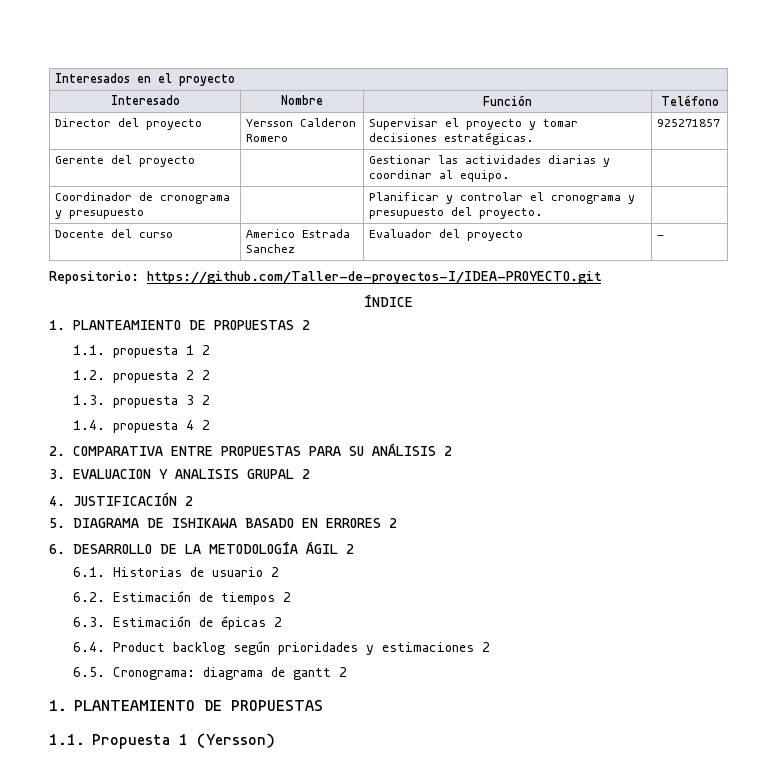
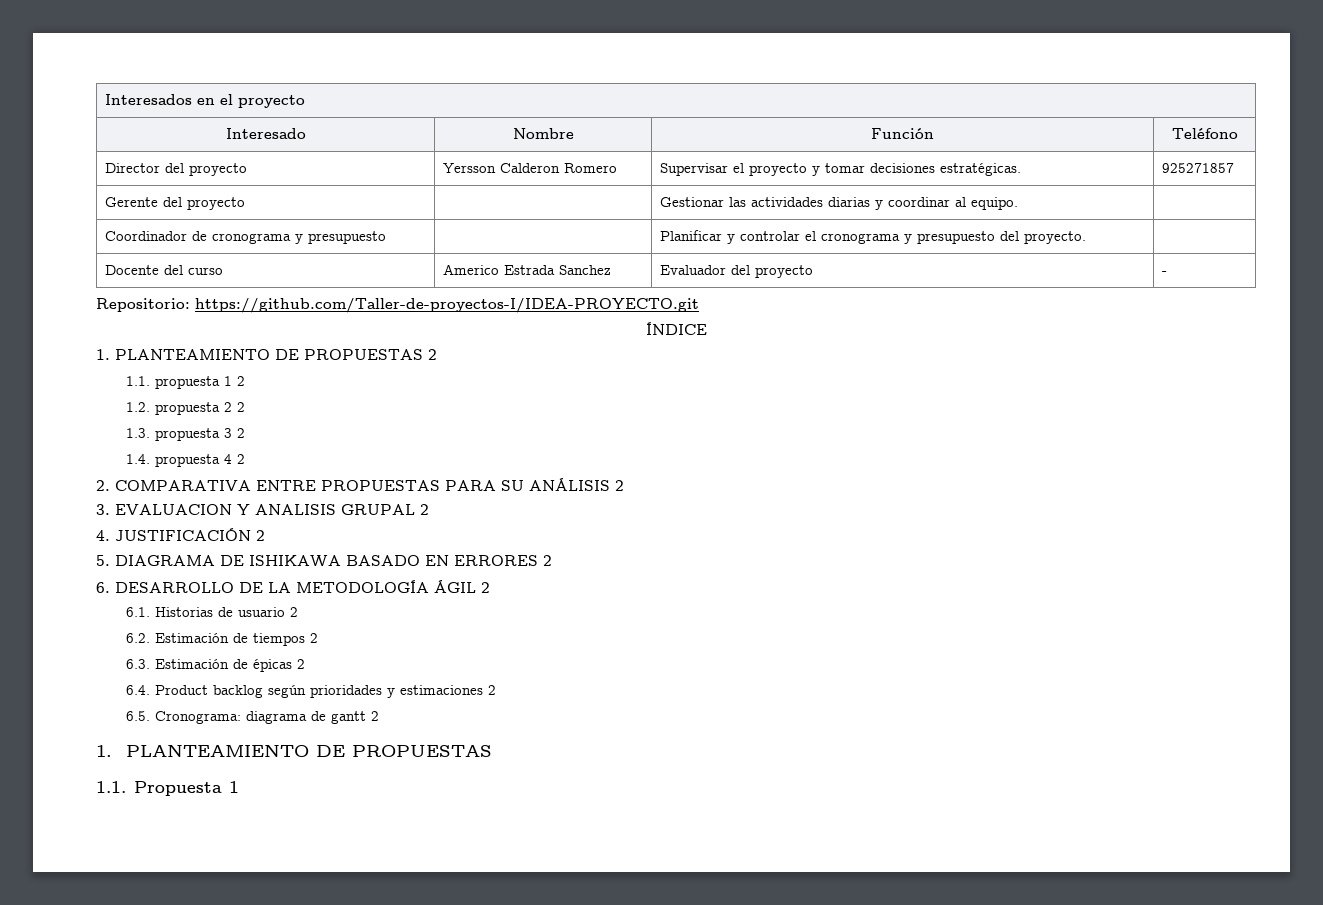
[197,733,275,748] (Yersson) -> (239, 787) none

